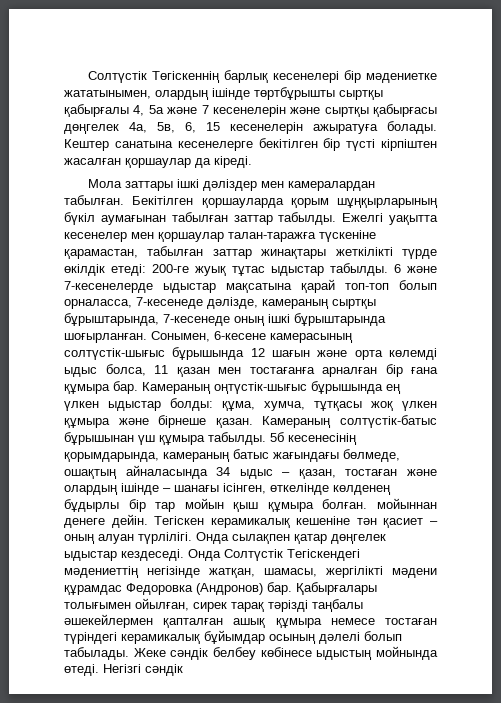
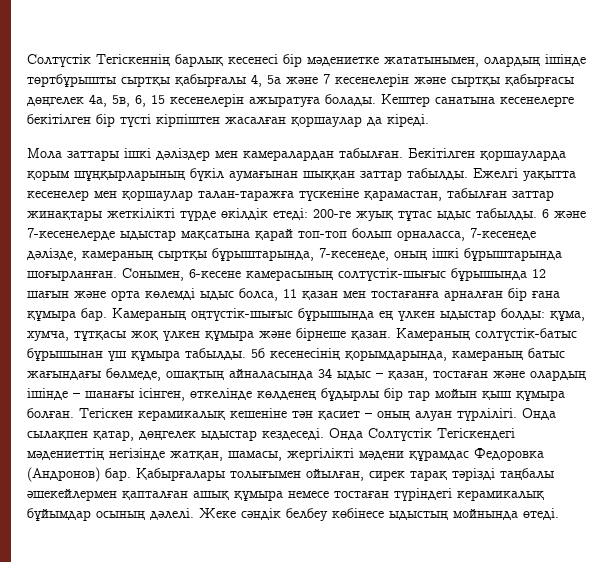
[88,70,340,83] Солтүстік Төгіскеннің барлық кесенелері -> [27,54,278,67] Солтүстік Тегіскеннің барлық кесенесі
[171,212,228,222] табылған -> [303,171,355,180] шыққан
[271,266,324,276] ыдыстар -> [437,211,471,220] ыдыс
[163,314,230,326] 7-кесенеде -> [319,248,389,261] 7-кесенеде,
[377,498,437,509] [64,514,148,528] мойыннан денеге дейін. -> (74, 413) none
[294,534,327,544] қатар -> [93,430,134,441] қатар,
[319,631,402,644] [64,647,129,660] дәлелі болып табылады. -> [150,508,194,520] дәлелі.
[103,664,183,676] Негізгі сәндік -> (559, 514) none

